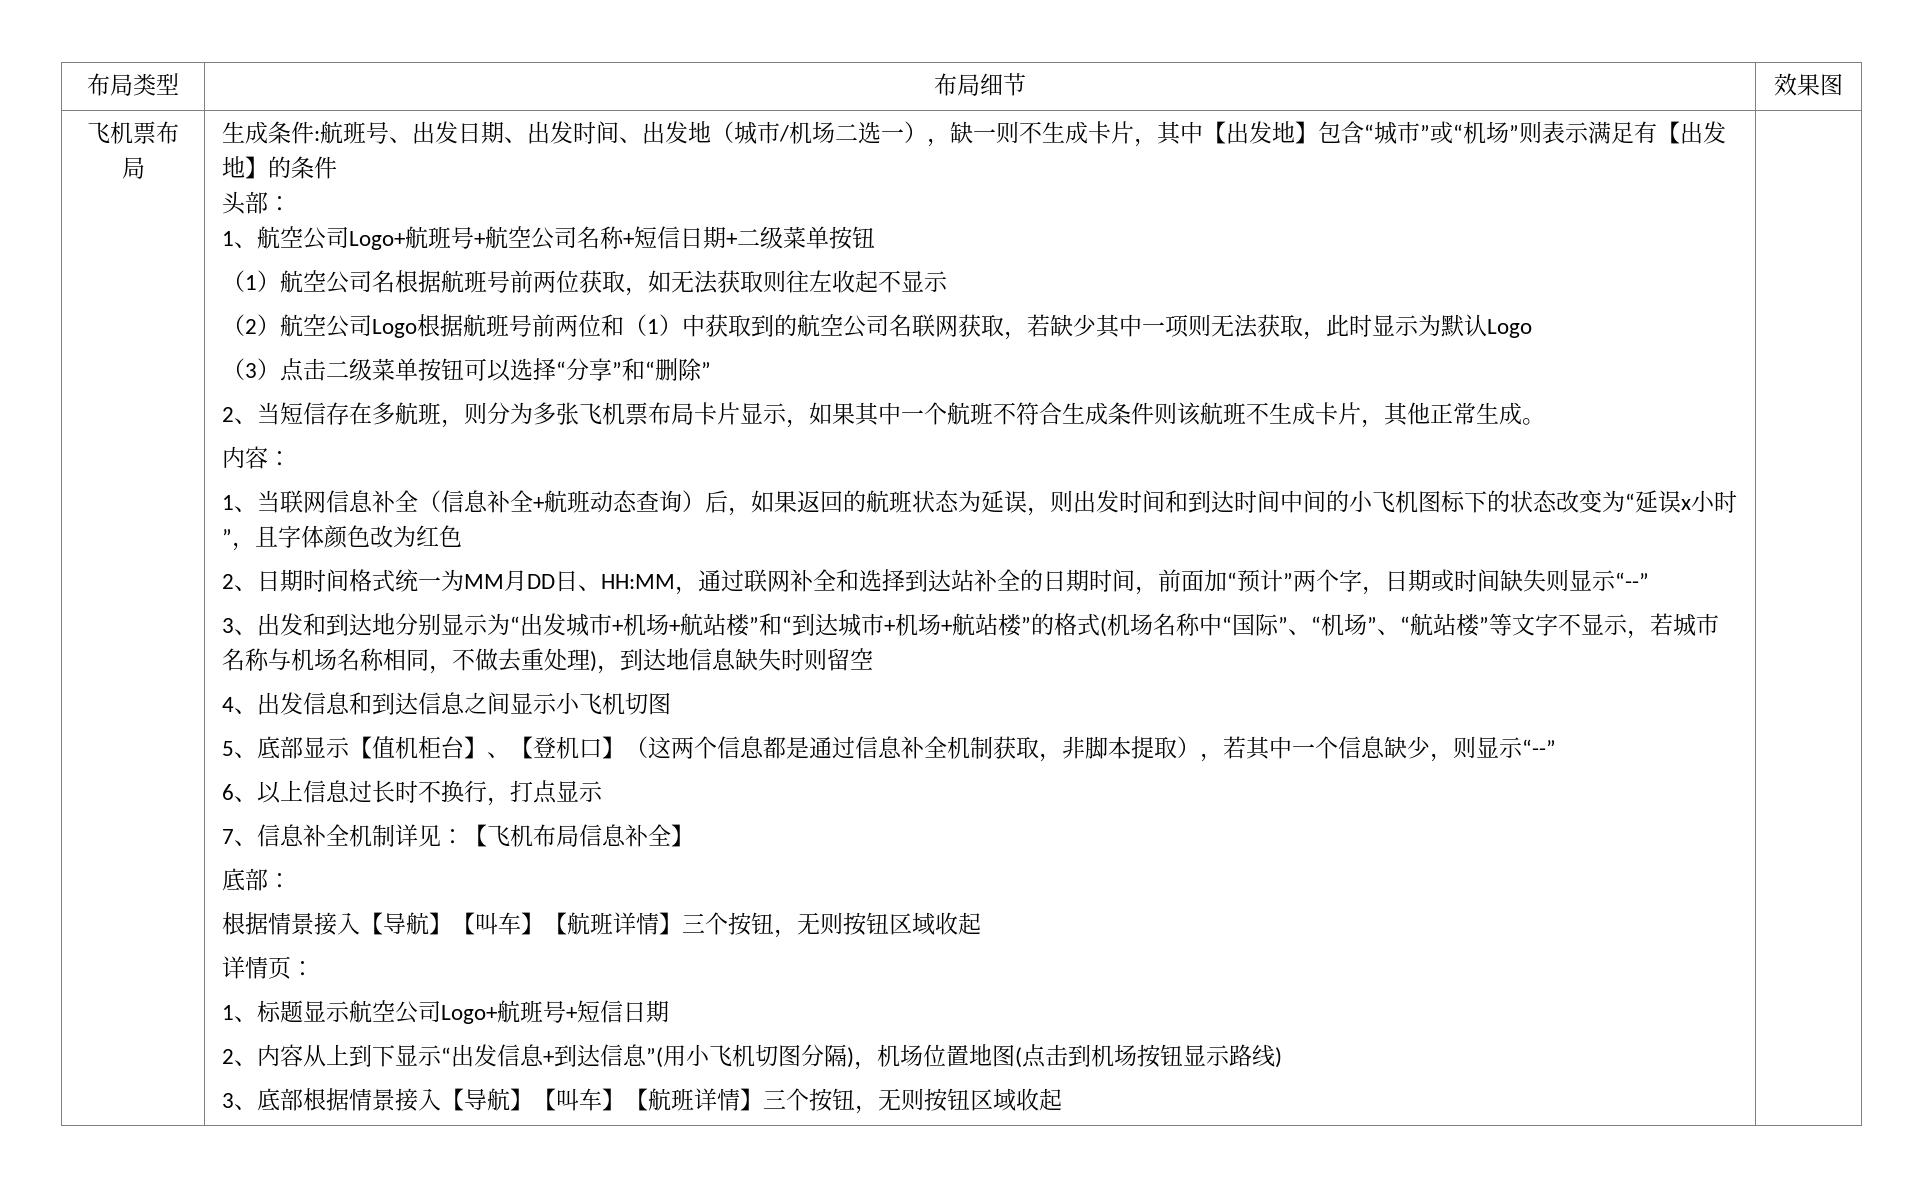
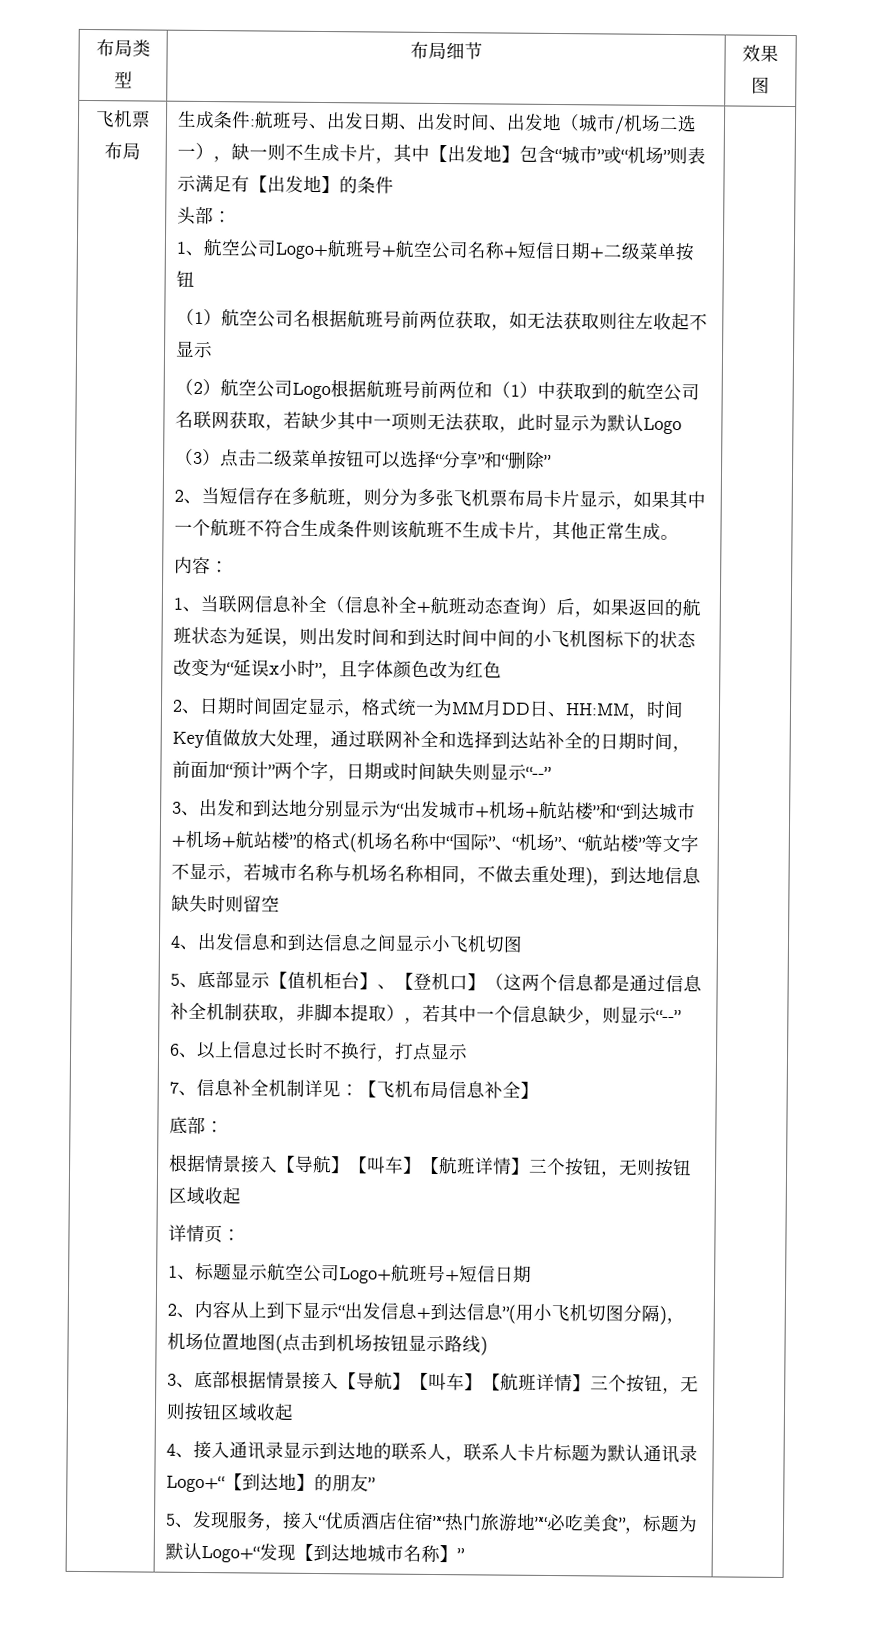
(350, 580) none -> [271,696,363,718] 固定显示，
(699, 590) none -> [646,700,685,719] [172,729,332,750] 时间Key值做放大处理，
(1063, 1099) none -> [166,1440,699,1464] [166,1473,377,1493] [165,1510,699,1534] [165,1542,466,1563] // 4、接入通讯录显示到达地的联系人，联系人卡片标题为默认通讯录Logo+“【到达地】的朋友” // 5、发现服务，接入“优质酒店住宿”“热门旅游地”“必吃美食”，标题为默认Logo+“发现【到达地城市名称】”

